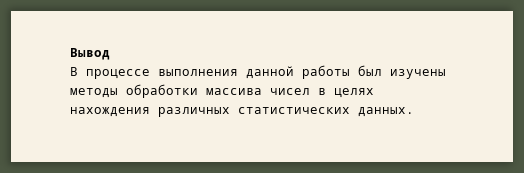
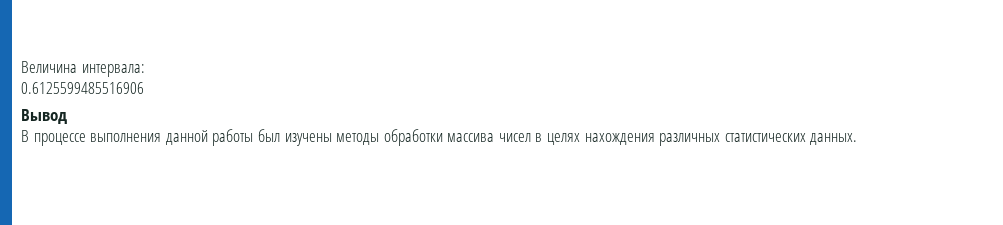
(70, 54) none -> [21,61,145,77] [21,82,144,94] Величина интервала: // 0.6125599485516906 //

